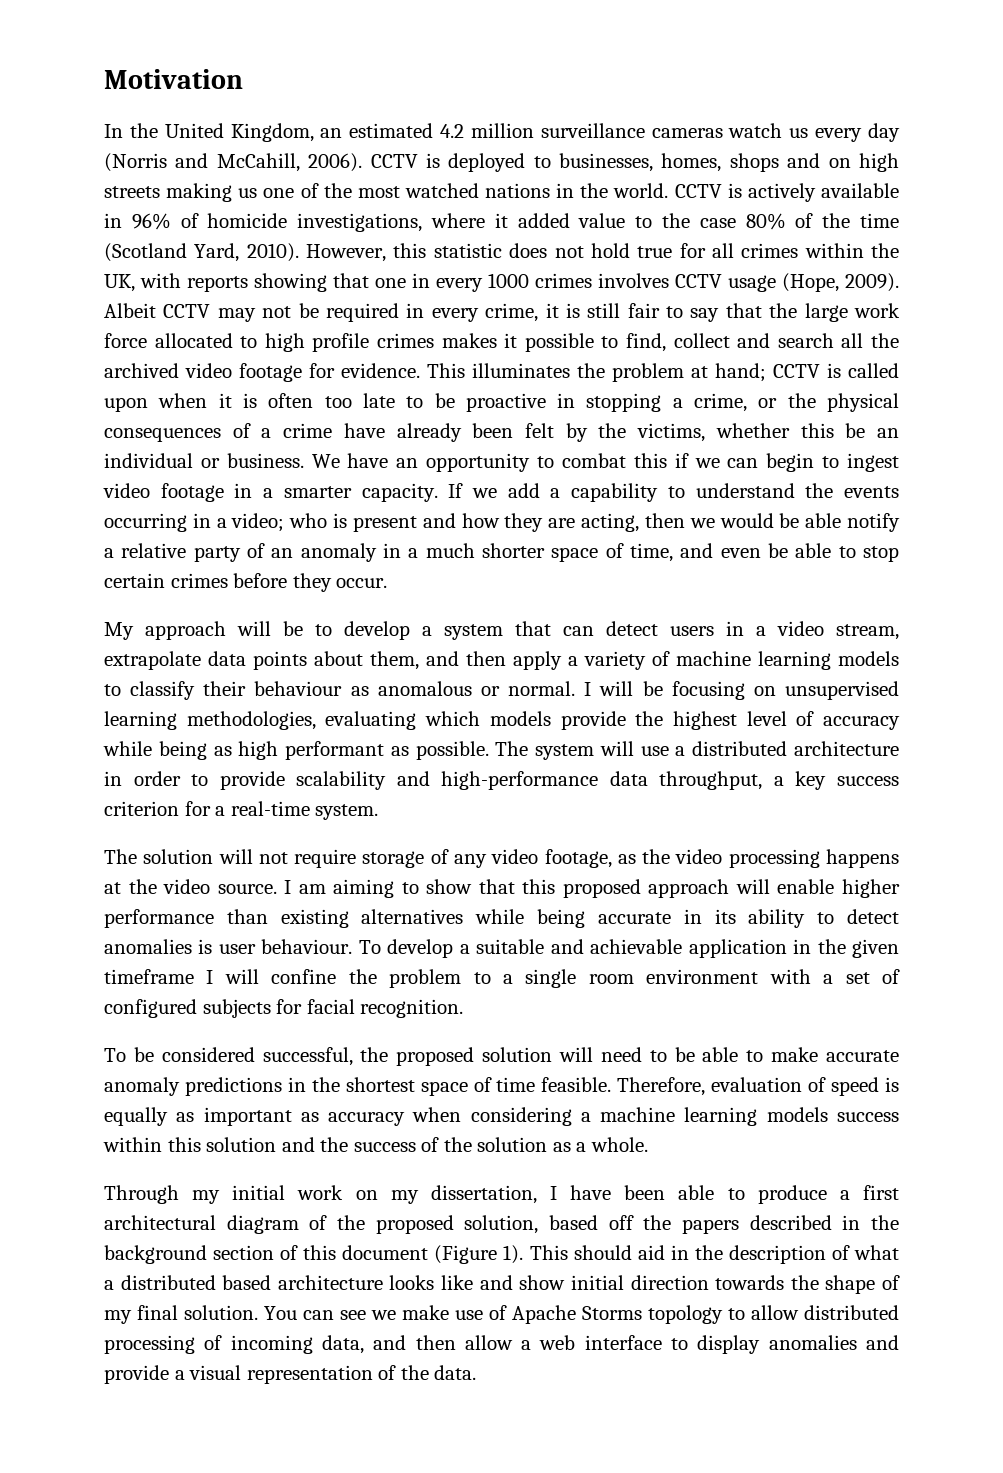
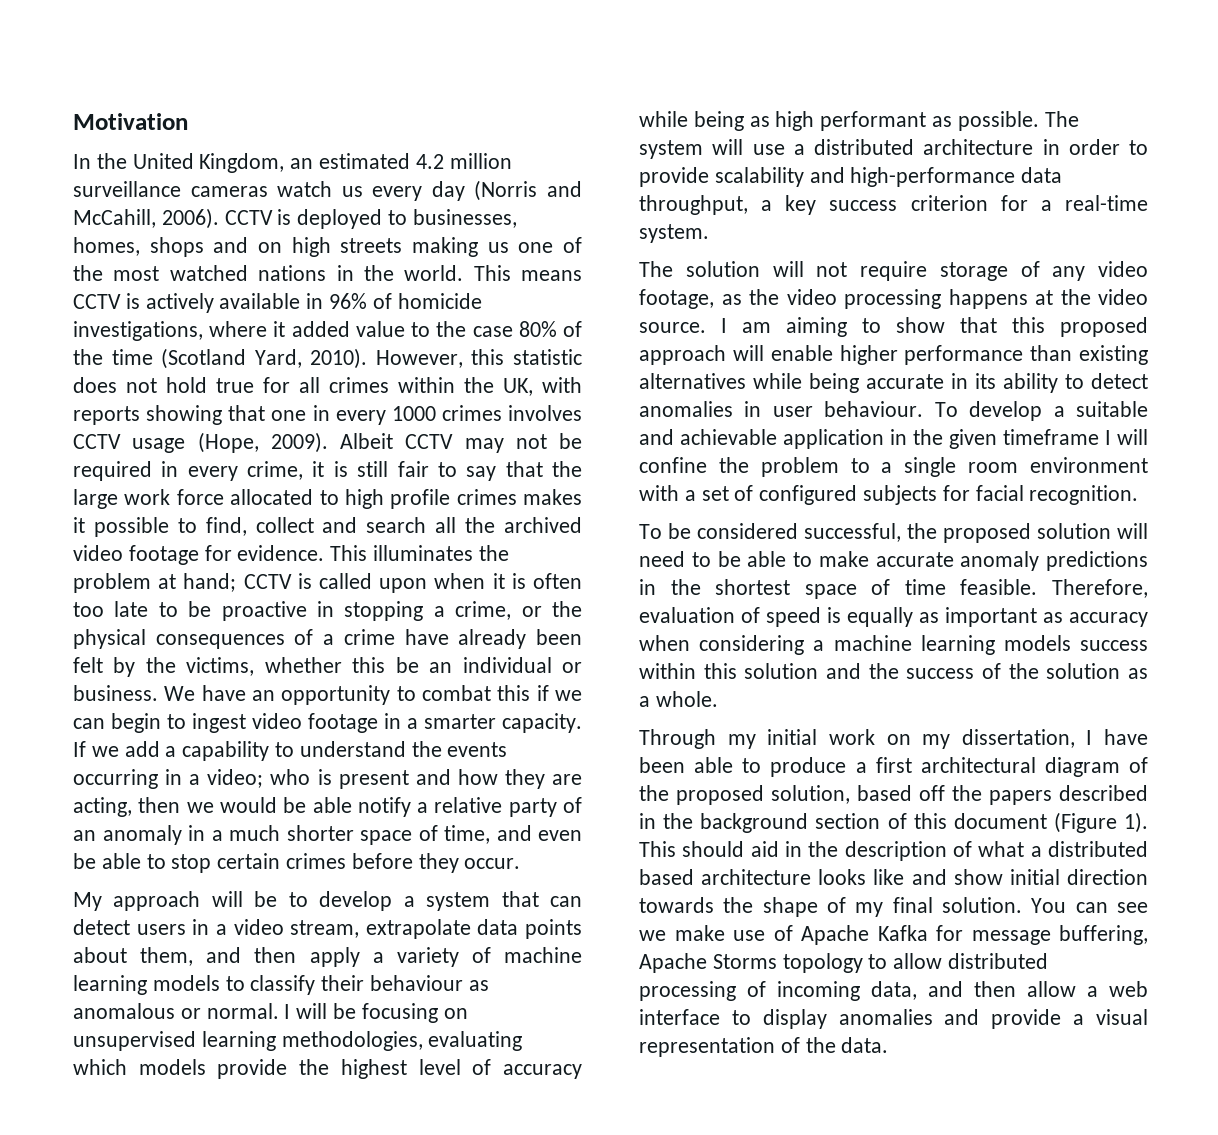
(669, 190) none -> [473,265,582,281] This means
[198,939,213,954] is -> [744,401,762,417] in
(576, 1314) none -> [877,925,1148,945] [639,953,707,973] Kafka for message buffering, Apache

